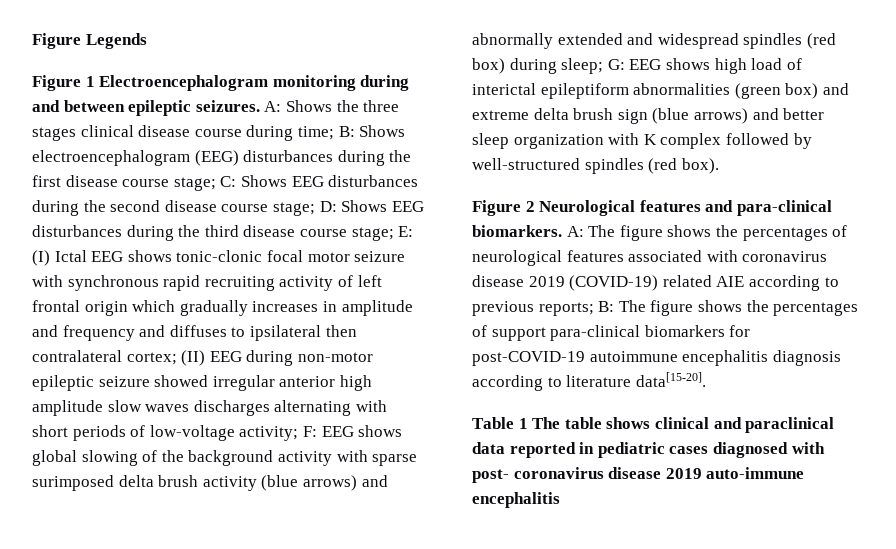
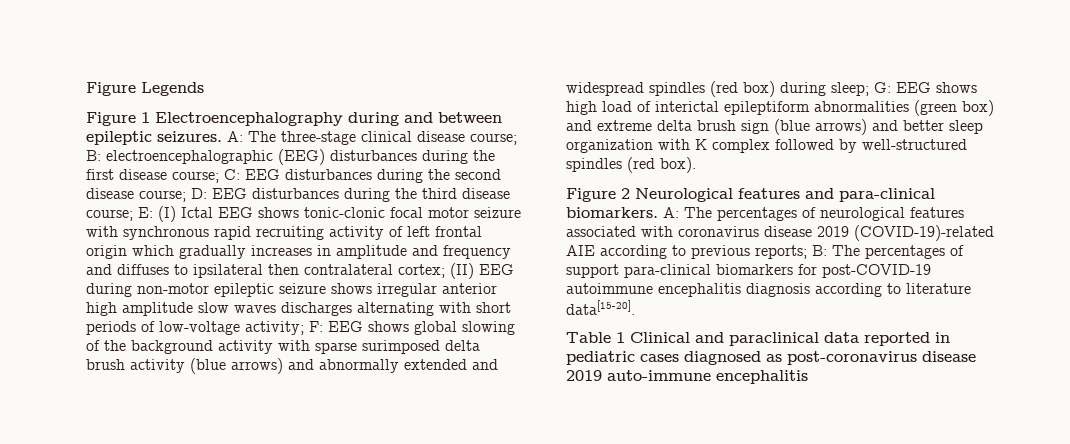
[99,75,356,91] Electroencephalogram monitoring -> [155,112,343,126] Electroencephalography
[285,100,400,112] [32,125,406,141] [32,150,190,166] Shows the three stages clinical disease course during time; B: Shows electroencephalogram -> [248,131,517,145] [86,150,273,164] The three-stage clinical disease course; B: electroencephalographic
[122,175,287,191] course stage; C: Shows -> [172,169,240,183] course; C:
[221,200,388,216] course stage; D: Shows -> [139,188,207,202] course; D:
[299,227,394,241] course stage; -> [86,209,133,221] course;
[154,375,209,387] showed -> [331,283,372,294] shows
[619,225,738,241] figure shows the -> (712, 212) none
[569,275,712,291] (COVID-19) related -> [854,225,994,241] (COVID-19)-related
[650,300,769,316] figure shows the -> (860, 250) none
[532,417,709,429] The table shows clinical -> [630,332,690,343] Clinical
[791,442,825,454] [472,467,604,483] with post- coronavirus -> [766,351,917,365] as post-coronavirus

